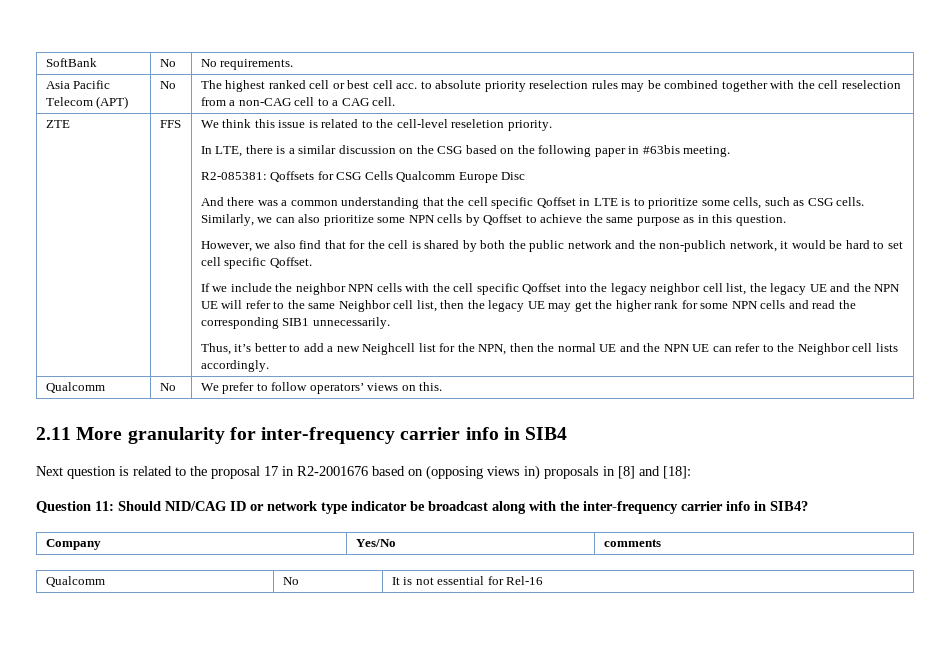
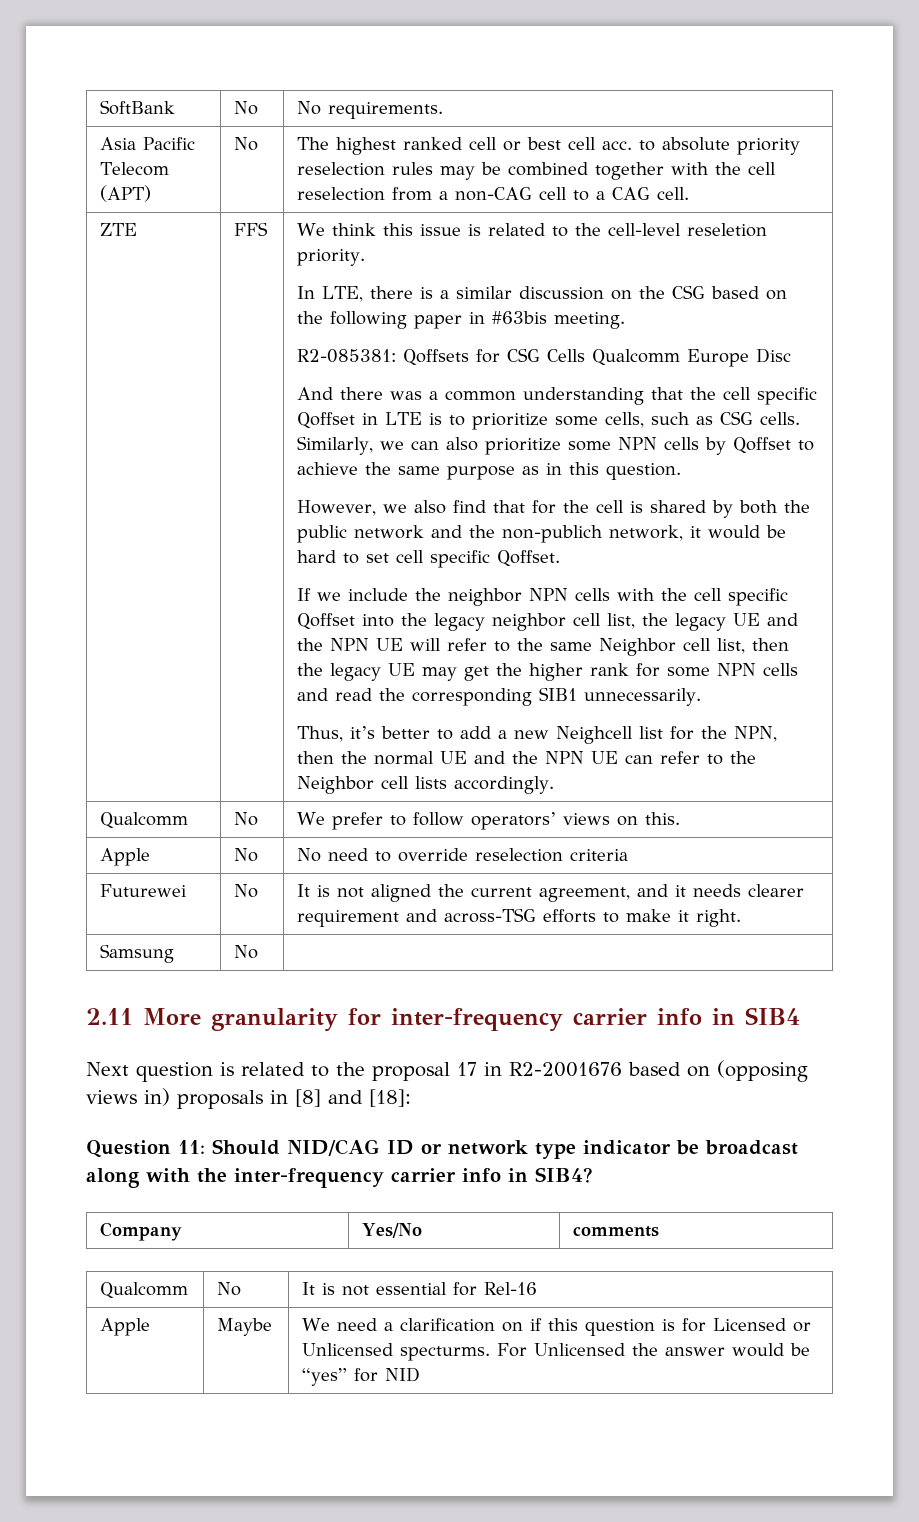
(443, 386) none -> [100,848,151,866] [234,848,259,862] [297,848,629,862] [100,884,187,897] [234,884,259,898] [297,884,805,902] [297,908,742,927] [100,944,175,963] [234,945,259,959] // Apple | No | No need to override reselection criteria // Futurewei | No | It is not aligned the current agreement, and it needs clearer requirement and across-TSG efforts to make it right. // Samsung | No |
(544, 580) none -> [100,1318,151,1336] [217,1318,273,1336] [302,1318,812,1336] [302,1343,811,1361] [302,1367,421,1386] // Apple | Maybe | We need a clarification on if this question is for Licensed or Unlicensed specturms. For Unlicensed the answer would be “yes” for NID

